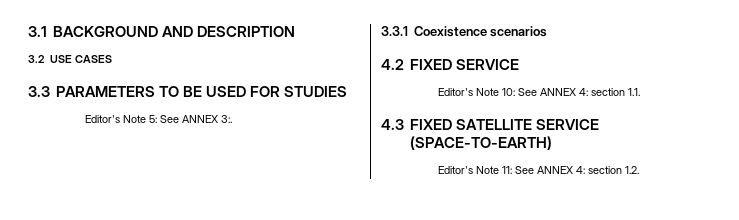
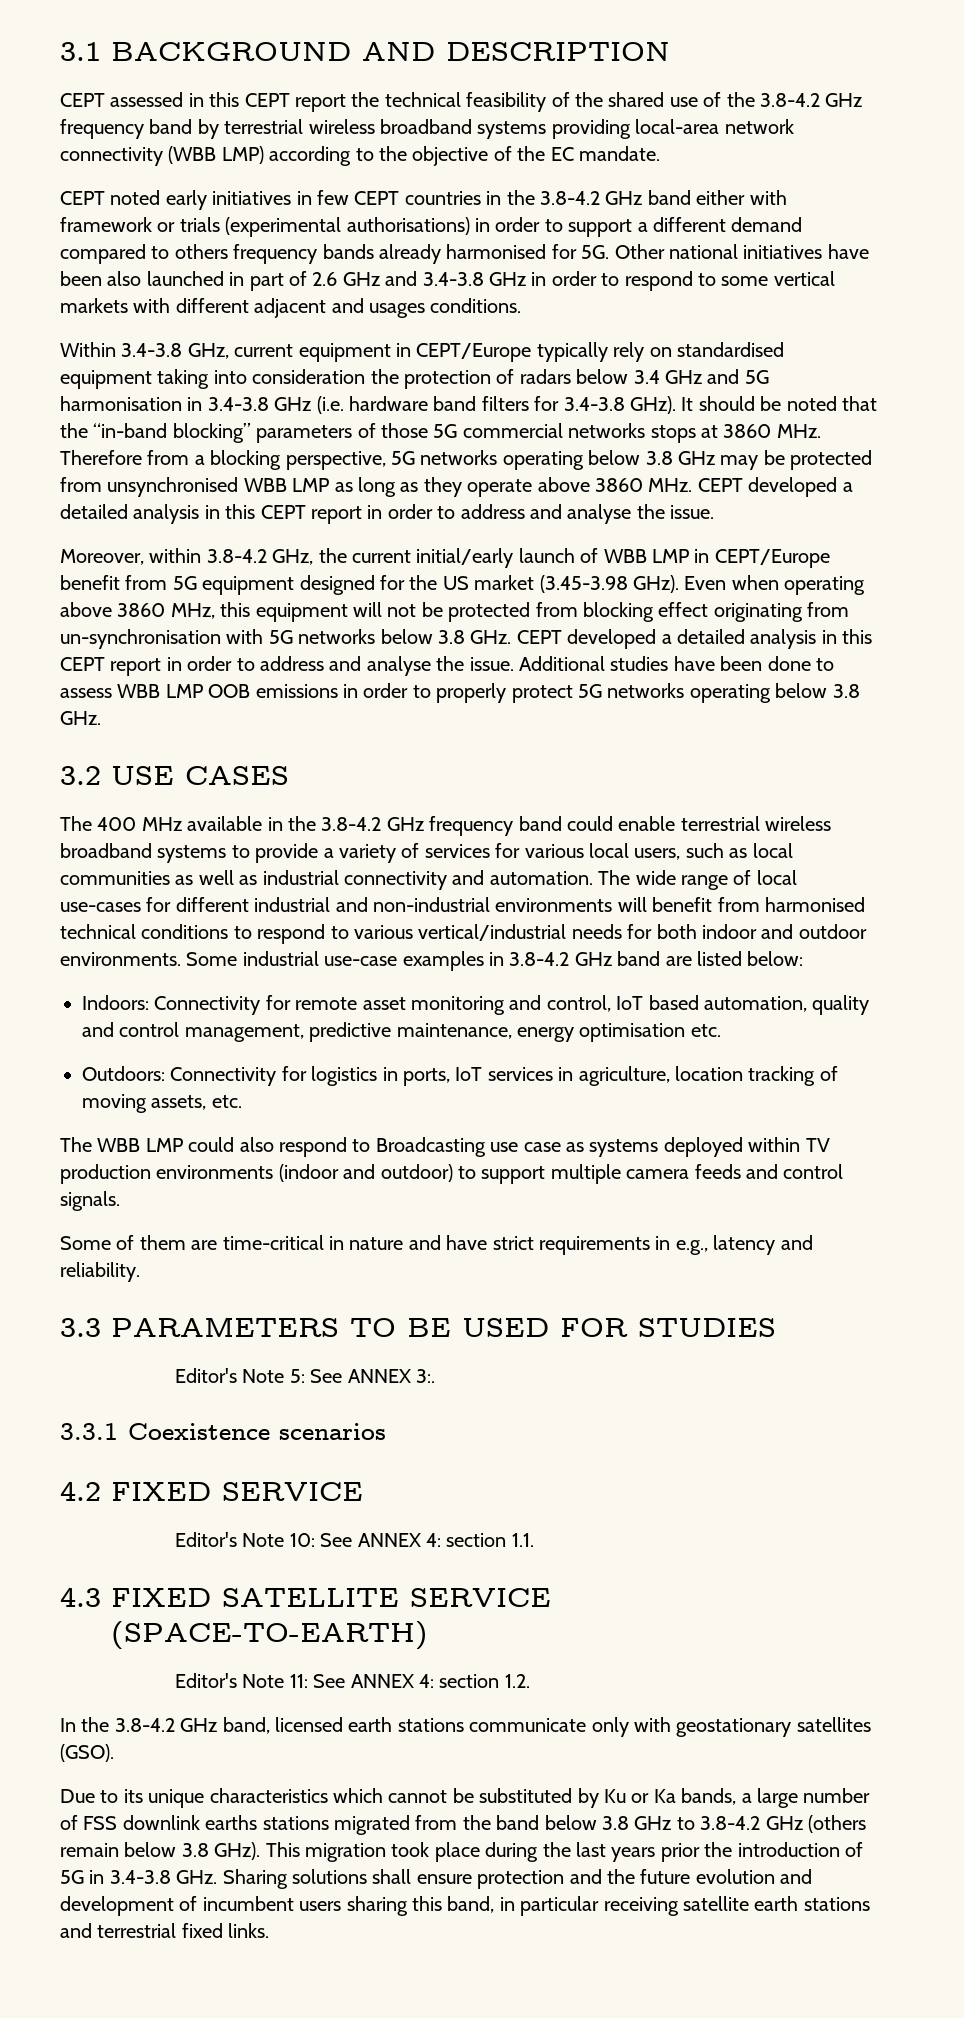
[28,55,112,63] 3.2 USE CASES -> [60,92,863,112] [60,119,794,139] [60,146,660,166] [60,190,787,210] [60,217,803,237] [60,244,869,264] [60,271,835,291] [60,298,522,318] [60,342,784,362] [60,369,769,389] [60,396,877,414] [60,423,821,443] [60,450,873,470] [60,477,853,497] [60,504,715,524] [60,548,830,568] [60,575,866,595] [60,602,850,622] [60,629,873,649] [60,656,834,676] [60,683,860,703] [60,711,101,725] [60,766,289,785] [60,816,832,836] [60,843,793,863] [60,870,797,890] [60,897,865,912] [60,924,867,944] [60,951,804,971] [82,995,870,1015] [82,1022,721,1042] [82,1066,838,1086] [82,1094,242,1113] [60,1137,830,1157] [60,1164,844,1184] [60,1191,120,1211] [60,1235,813,1255] [60,1262,140,1282] CEPT assessed in this CEPT report the technical feasibility of the shared use of the 3.8-4.2 GHz frequency band by terrestrial wireless broadband systems providing local-area network connectivity (WBB LMP) according to the objective of the EC mandate. // CEPT noted early initiatives in few CEPT countries in the 3.8-4.2 GHz band either with framework or trials (experimental authorisations) in order to support a different demand compared to others frequency bands already harmonised for 5G. Other national initiatives have been also launched in part of 2.6 GHz and 3.4-3.8 GHz in order to respond to some vertical markets with different adjacent and usages conditions. // Within 3.4-3.8 GHz, current equipment in CEPT/Europe typically rely on standardised equipment taking into consideration the protection of radars below 3.4 GHz and 5G harmonisation in 3.4-3.8 GHz (i.e. hardware band filters for 3.4-3.8 GHz). It should be noted that the “in-band blocking” parameters of those 5G commercial networks stops at 3860 MHz. Therefore from a blocking perspective, 5G networks operating below 3.8 GHz may be protected from unsynchronised WBB LMP as long as they operate above 3860 MHz. CEPT developed a detailed analysis in this CEPT report in order to address and analyse the issue. // Moreover, within 3.8-4.2 GHz, the current initial/early launch of WBB LMP in CEPT/Europe benefit from 5G equipment designed for the US market (3.45-3.98 GHz). Even when operating above 3860 MHz, this equipment will not be protected from blocking effect originating from un-synchronisation with 5G networks below 3.8 GHz. CEPT developed a detailed analysis in this CEPT report in order to address and analyse the issue. Additional studies have been done to assess WBB LMP OOB emissions in order to properly protect 5G networks operating below 3.8 GHz. // 3.2 USE CASES // The 400 MHz available in the 3.8-4.2 GHz frequency band could enable terrestrial wireless broadband systems to provide a variety of services for various local users, such as local communities as well as industrial connectivity and automation. The wide range of local use-cases for different industrial and non-industrial environments will benefit from harmonised technical conditions to respond to various vertical/industrial needs for both indoor and outdoor environments. Some industrial use-case examples in 3.8-4.2 GHz band are listed below: // Indoors: Connectivity for remote asset monitoring and control, IoT based automation, quality and control management, predictive maintenance, energy optimisation etc. // Outdoors: Connectivity for logistics in ports, IoT services in agriculture, location tracking of moving assets, etc. // The WBB LMP could also respond to Broadcasting use case as systems deployed within TV production environments (indoor and outdoor) to support multiple camera feeds and control signals. // Some of them are time-critical in nature and have strict requirements in e.g., latency and reliability.
(639, 170) none -> [60,1717,871,1737] [60,1744,114,1762] [60,1788,871,1808] [60,1815,866,1835] [60,1842,863,1862] [60,1869,813,1889] [60,1896,870,1916] [60,1923,270,1938] // In the 3.8-4.2 GHz band, licensed earth stations communicate only with geostationary satellites (GSO). // Due to its unique characteristics which cannot be substituted by Ku or Ka bands, a large number of FSS downlink earths stations migrated from the band below 3.8 GHz to 3.8-4.2 GHz (others remain below 3.8 GHz). This migration took place during the last years prior the introduction of 5G in 3.4-3.8 GHz. Sharing solutions shall ensure protection and the future evolution and development of incumbent users sharing this band, in particular receiving satellite earth stations and terrestrial fixed links.

